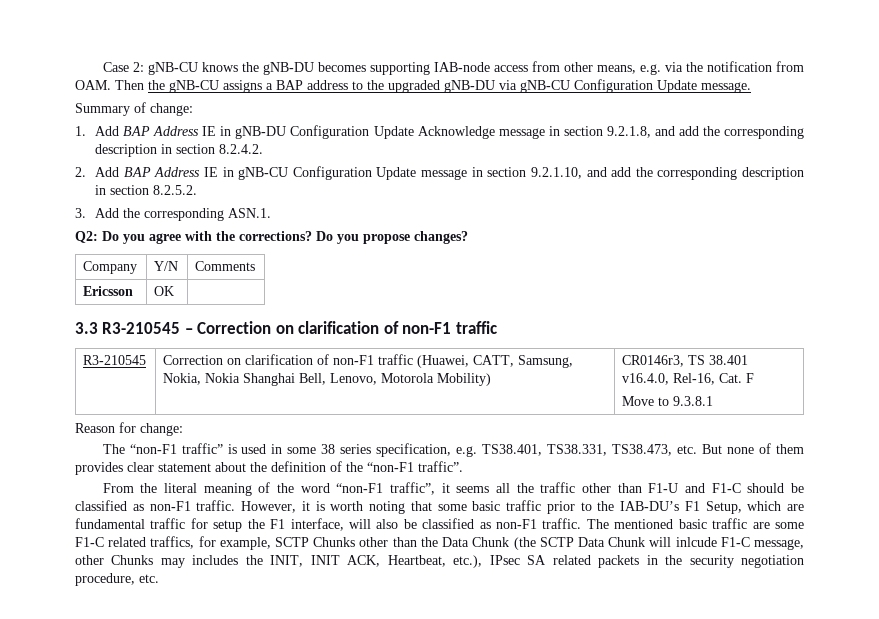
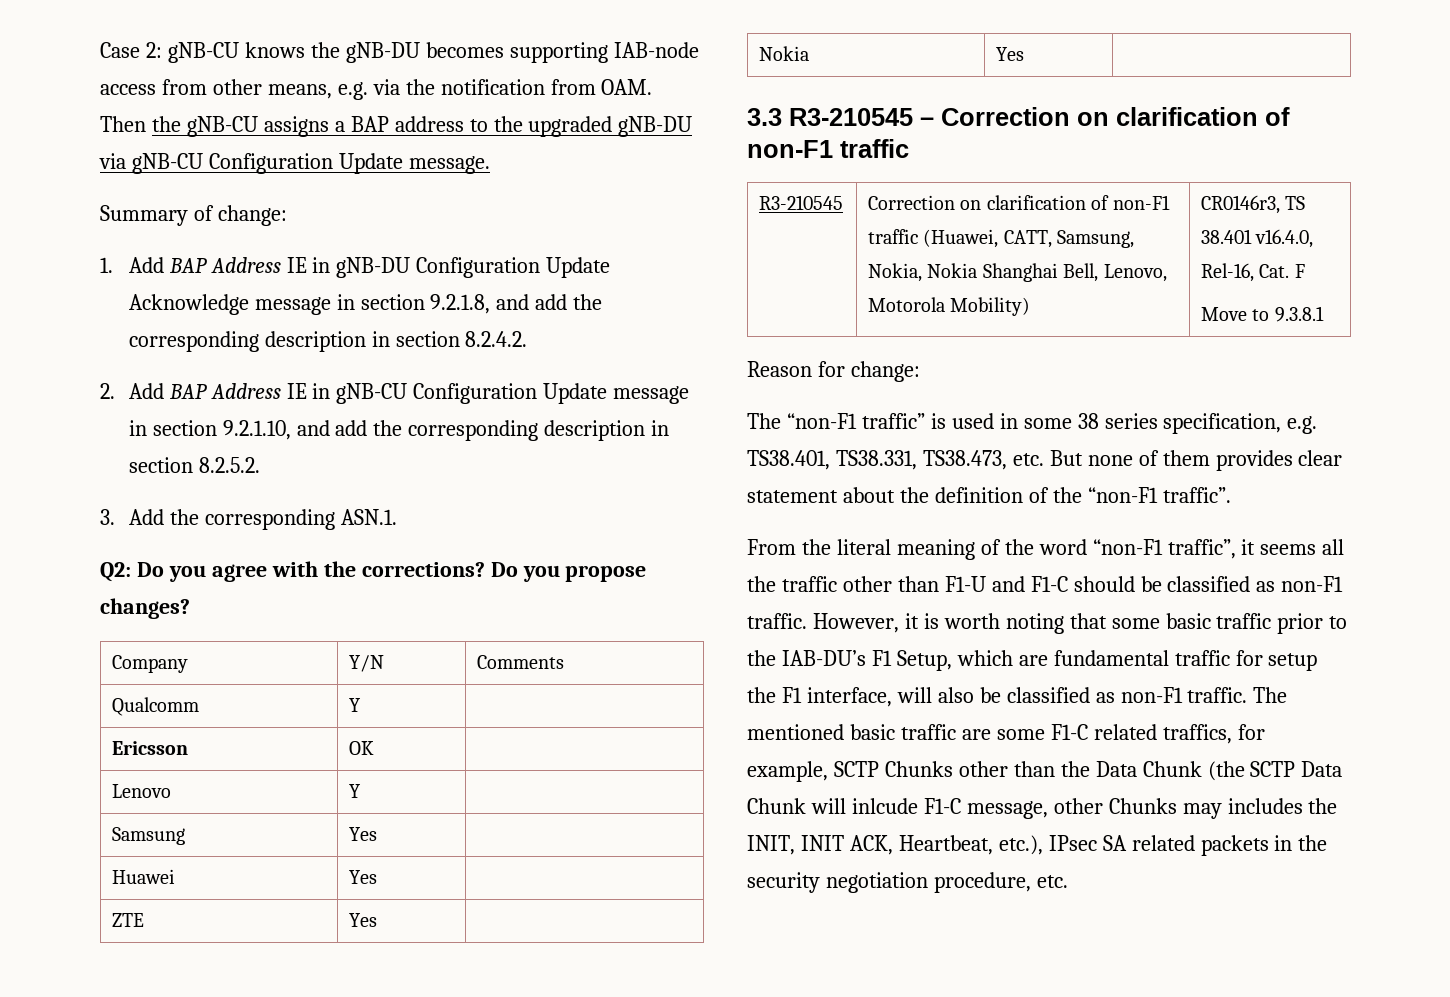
(256, 266) none -> [112,697,200,716] [349,698,362,712] // Qualcomm | Y |
(175, 291) none -> [112,784,172,798] [349,784,362,798] [112,827,186,845] [349,827,378,841] [112,869,176,884] [349,870,378,884] [112,913,145,927] [349,913,378,927] [759,46,810,61] [996,47,1025,61] // Lenovo | Y | // Samsung | Yes | // Huawei | Yes | // ZTE | Yes | // Nokia | Yes |

